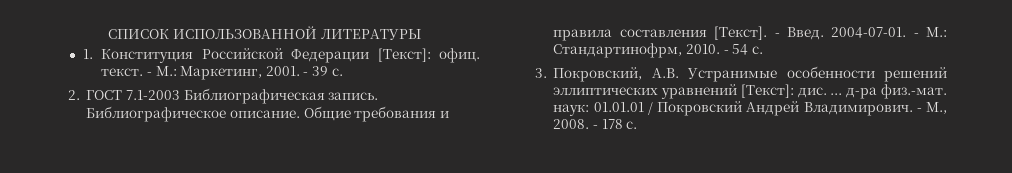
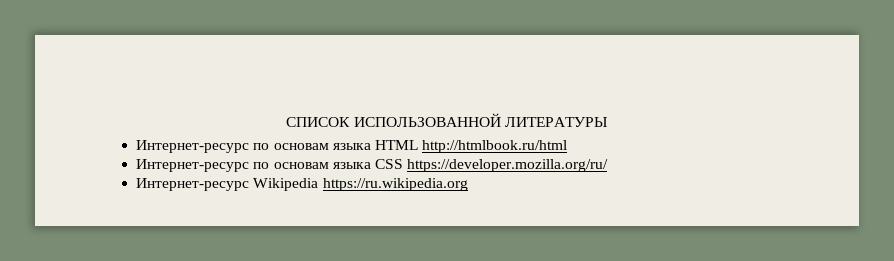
[82,48,480,63] [101,66,343,80] [67,88,379,104] [86,106,450,122] [553,26,947,41] [553,43,764,58] [534,66,947,82] [553,84,947,99] [553,101,947,116] [553,119,638,129] 1. Конституция Российской Федерации [Текст]: офиц. текст. - М.: Маркетинг, 2001. - 39 с. // 2. ГОСТ 7.1-2003 Библиографическая запись. Библиографическое описание. Общие требования и правила составления [Текст]. - Введ. 2004-07-01. - М.: Стандартинофрм, 2010. - 54 с. // 3. Покровский, А.В. Устранимые особенности решений эллиптических уравнений [Текст]: дис. ... д-ра физ.-мат. наук: 01.01.01 / Покровский Андрей Владимирович. - М., 2008. - 178 с. -> [136,140,568,153] [136,159,609,172] [136,178,468,191] Интернет-ресурс по основам языка HTML http://htmlbook.ru/html // Интернет-ресурс по основам языка CSS https://developer.mozilla.org/ru/ // Интернет-ресурс Wikipedia https://ru.wikipedia.org

